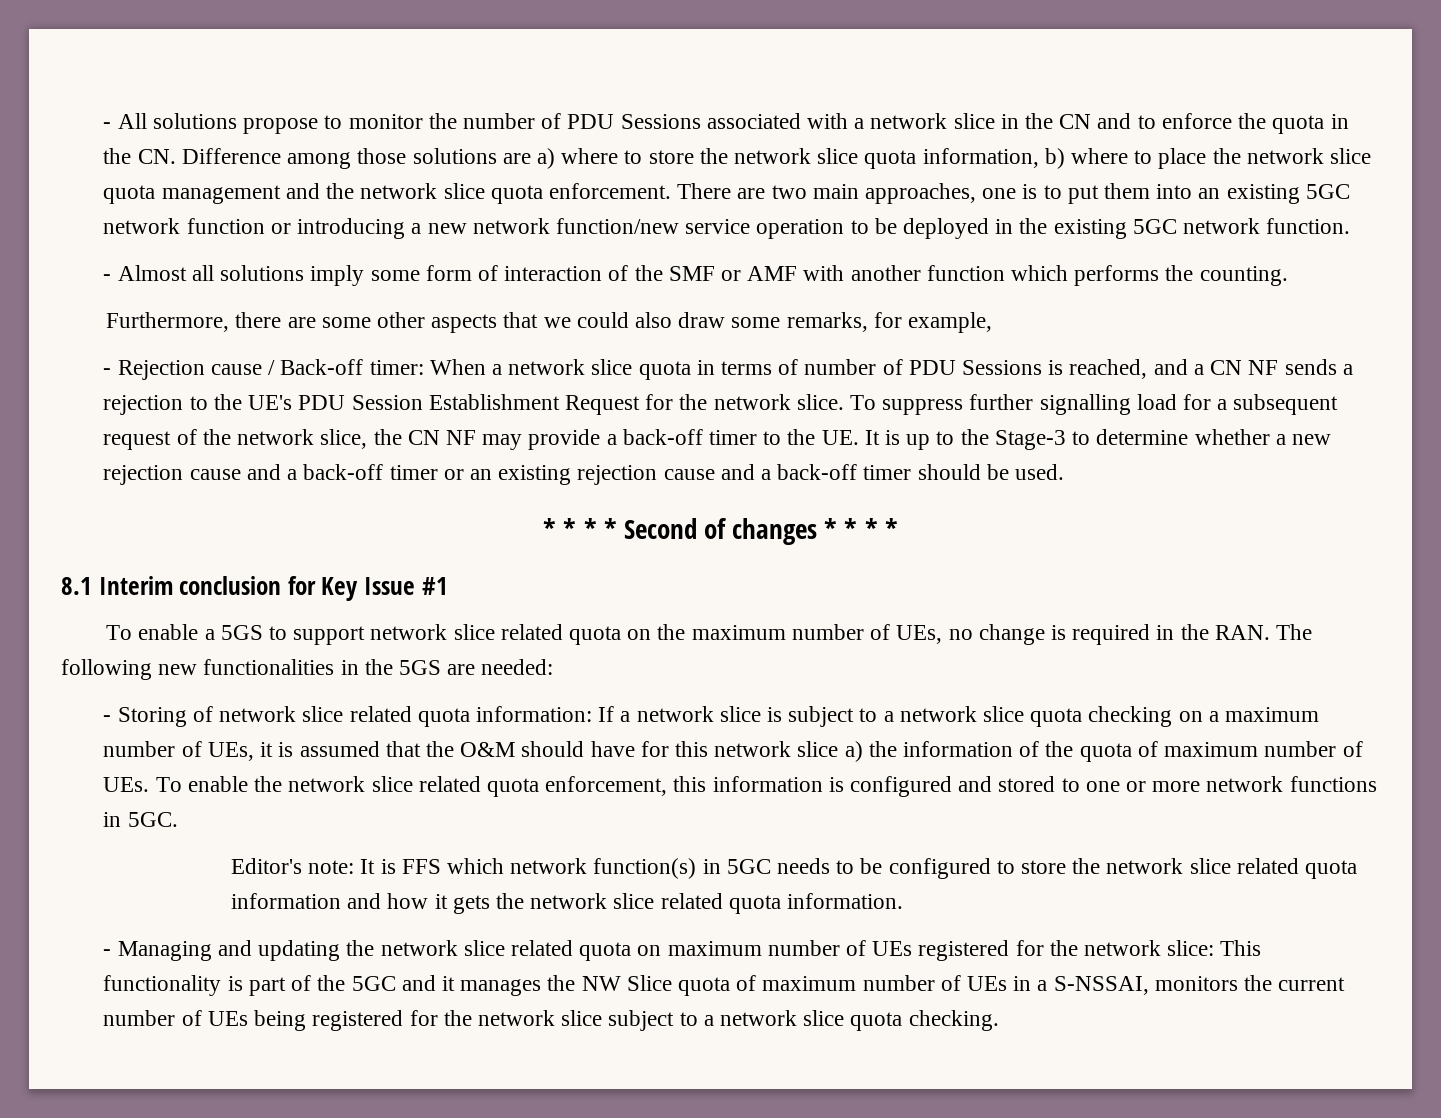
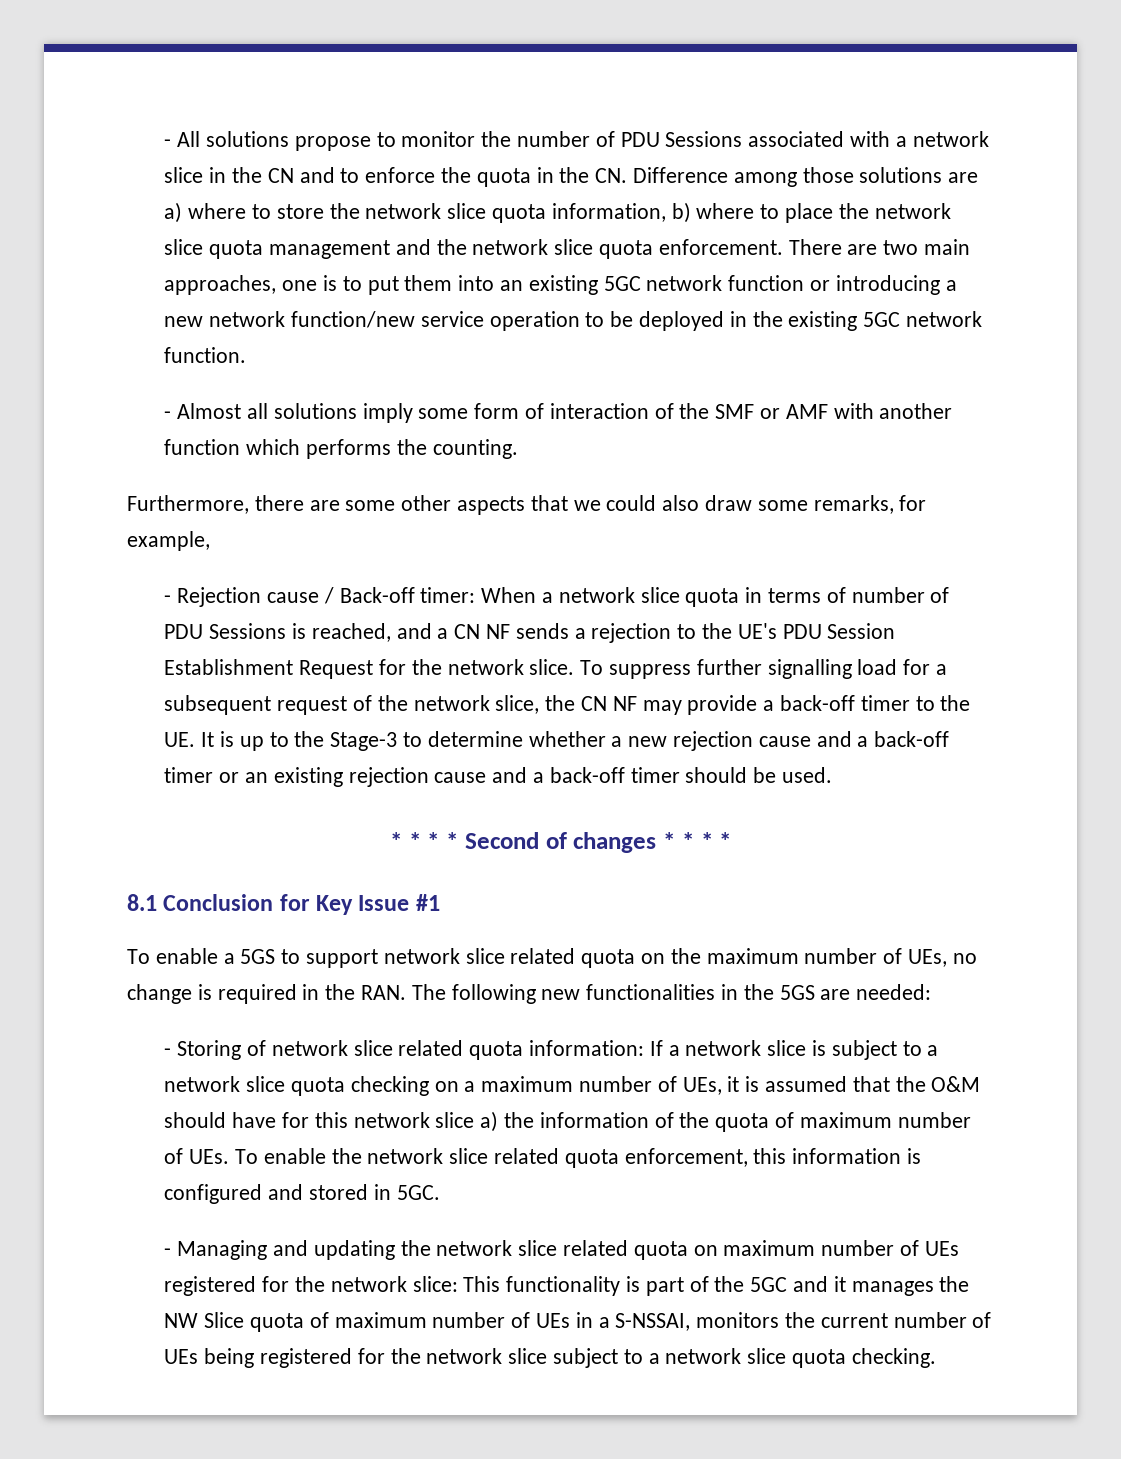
[98,576,282,595] Interim conclusion -> [163,894,274,911] Conclusion
[1061,776,1377,792] [103,812,178,827] [230,858,1358,879] [230,893,904,914] to one or more network functions in 5GC. // Editor's note: It is FFS which network function(s) in 5GC needs to be configured to store the network slice related quota information and how it gets the network slice related quota information. -> [373,1184,440,1200] in 5GC.

